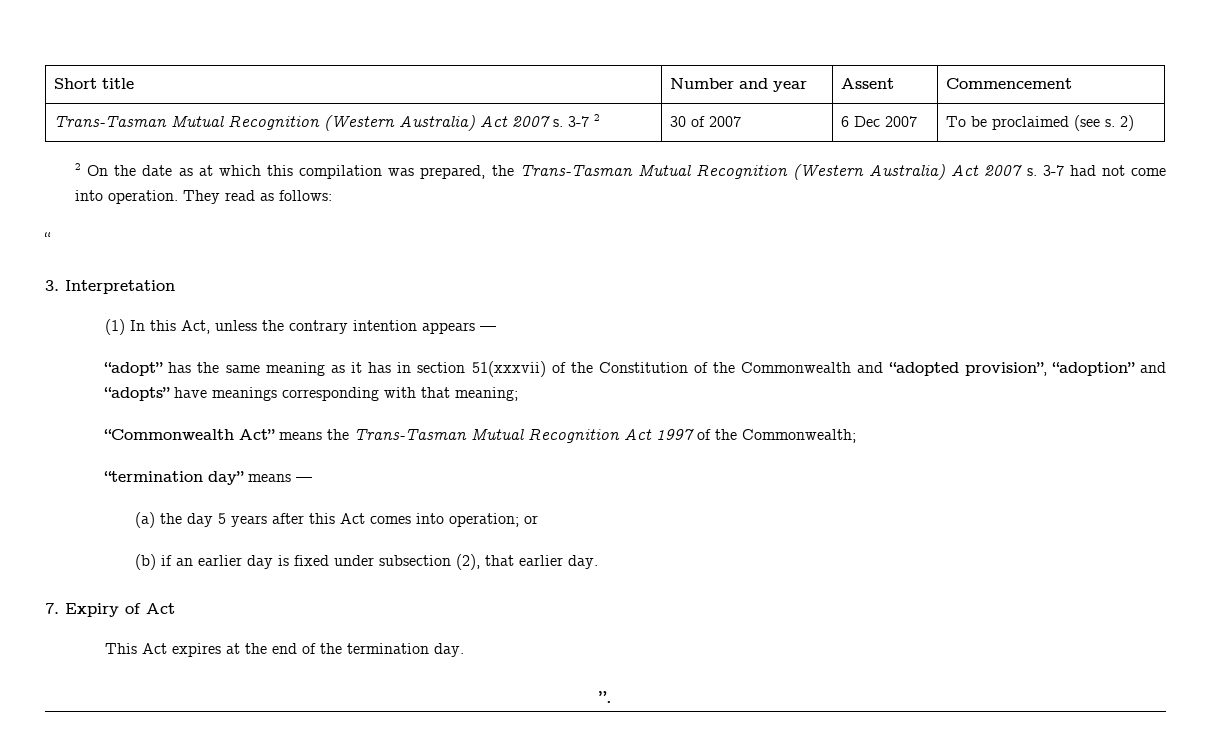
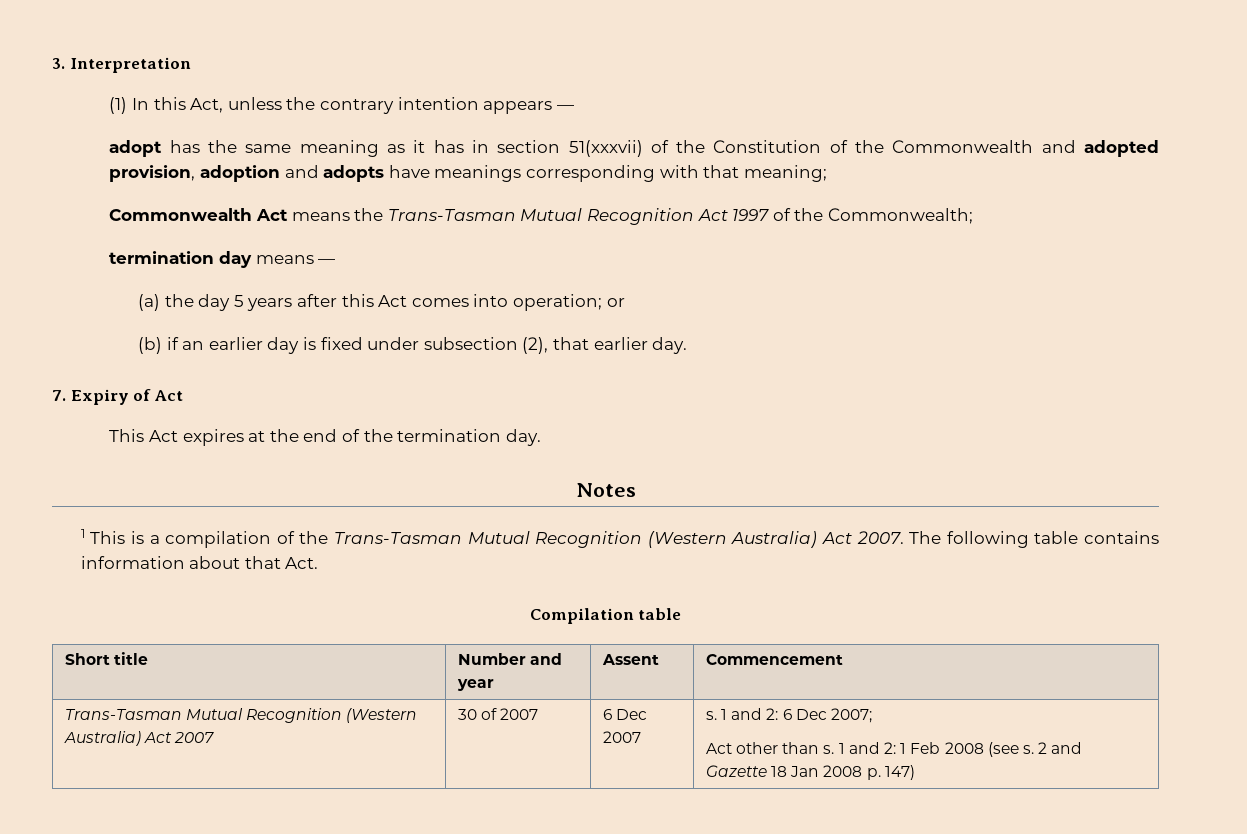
[54,78,135,89] [670,78,808,92] [841,78,895,89] [946,78,1073,89] [54,114,601,131] [670,116,742,127] [841,116,918,127] [946,115,1135,131] [75,163,1166,180] [75,190,333,204] [44,232,51,243] Short title | Number and year | Assent | Commencement // Trans-Tasman Mutual Recognition (Western Australia) Act 2007 s. 3-7 2 | 30 of 2007 | 6 Dec 2007 | To be proclaimed (see s. 2) // 2 On the date as at which this compilation was prepared, the Trans-Tasman Mutual Recognition (Western Australia) Act 2007 s. 3-7 had not come into operation. They read as follows: // “ // -> (52, 63) none
[104,362,164,376] “adopt” -> [109,140,163,157] adopt
[888,362,1166,376] [104,387,171,401] “adopted provision”, “adoption” and “adopts” -> [1084,140,1159,157] [109,165,385,182] adopted provision, adoption and adopts
[104,429,276,440] “Commonwealth Act” -> [109,208,288,221] Commonwealth Act
[104,471,245,485] “termination day” -> [109,251,252,268] termination day
[599,691,612,703] ”. -> [575,483,636,497] [80,529,1160,548] [80,556,319,569] [529,608,682,624] [64,652,149,665] [457,653,563,665] [456,679,494,691] [601,654,659,665] [705,654,843,665] [64,708,418,723] [63,731,215,746] [457,708,539,720] [602,709,648,720] [602,731,641,743] [705,708,872,723] [705,742,1083,757] [705,765,915,780] Notes // 1 This is a compilation of the Trans-Tasman Mutual Recognition (Western Australia) Act 2007. The following table contains information about that Act. // Compilation table // Short title | Number and year | Assent | Commencement // Trans-Tasman Mutual Recognition (Western Australia) Act 2007 | 30 of 2007 | 6 Dec 2007 | s. 1 and 2: 6 Dec 2007; // Act other than s. 1 and 2: 1 Feb 2008 (see s. 2 and Gazette 18 Jan 2008 p. 147)

